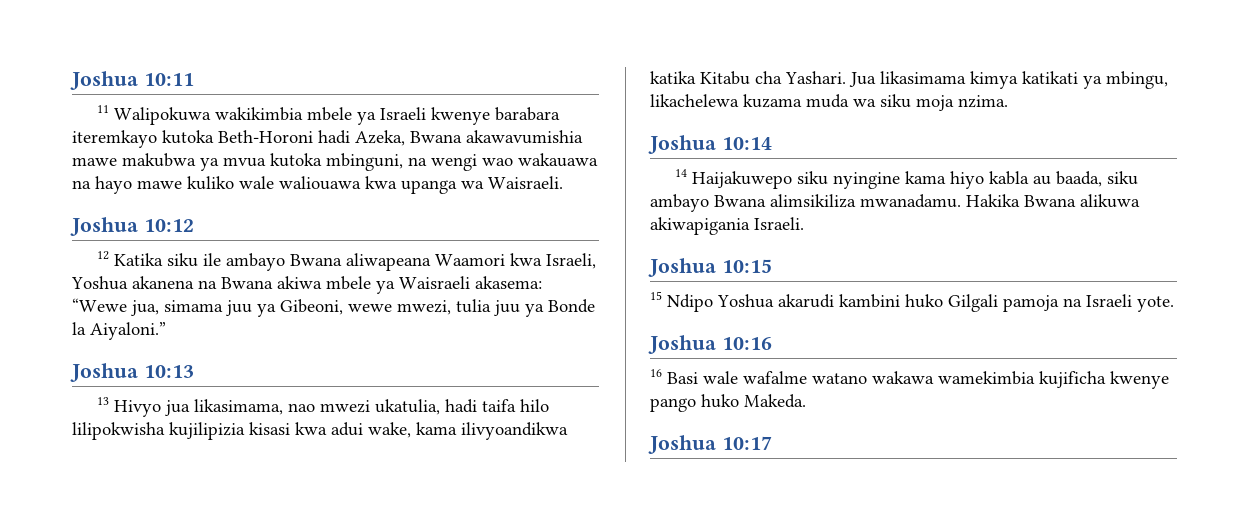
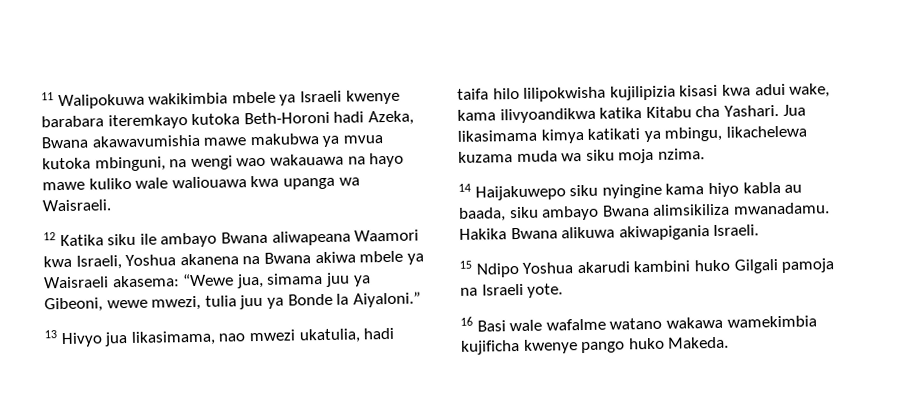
[70,71,194,90] Joshua 10:11 // -> (41, 96) none
[70,217,194,236] // Joshua 10:12 -> (111, 205) none
[70,363,194,382] // Joshua 10:13 -> (421, 299) none
[648,135,772,154] // Joshua 10:14 -> (705, 154) none
[648,258,772,277] // Joshua 10:15 -> (760, 230) none
[648,335,772,354] // Joshua 10:16 -> (564, 290) none
[648,435,772,454] // Joshua 10:17 -> (730, 342) none

